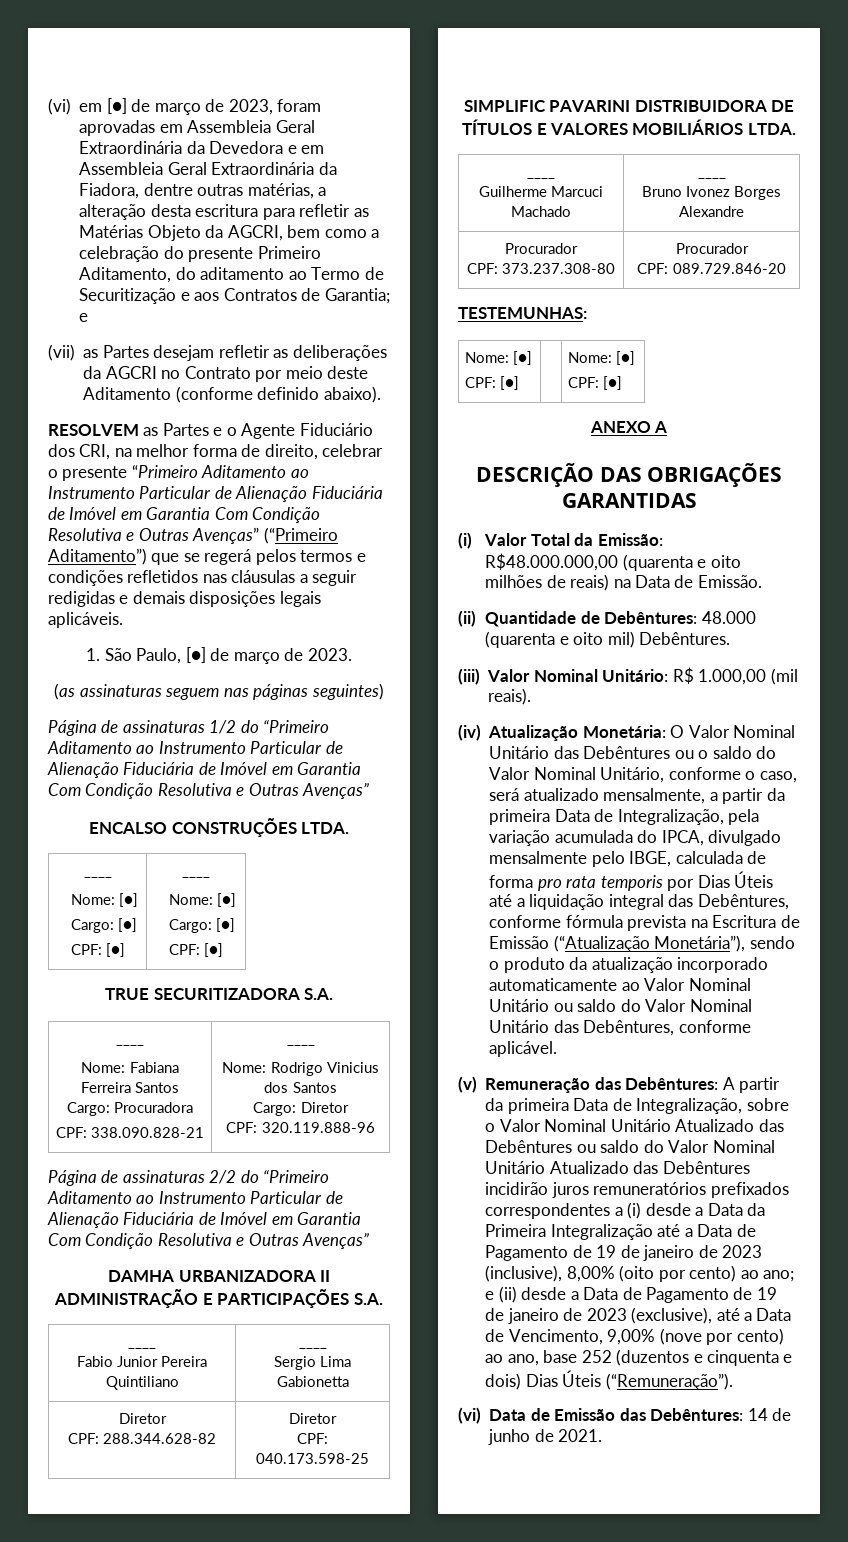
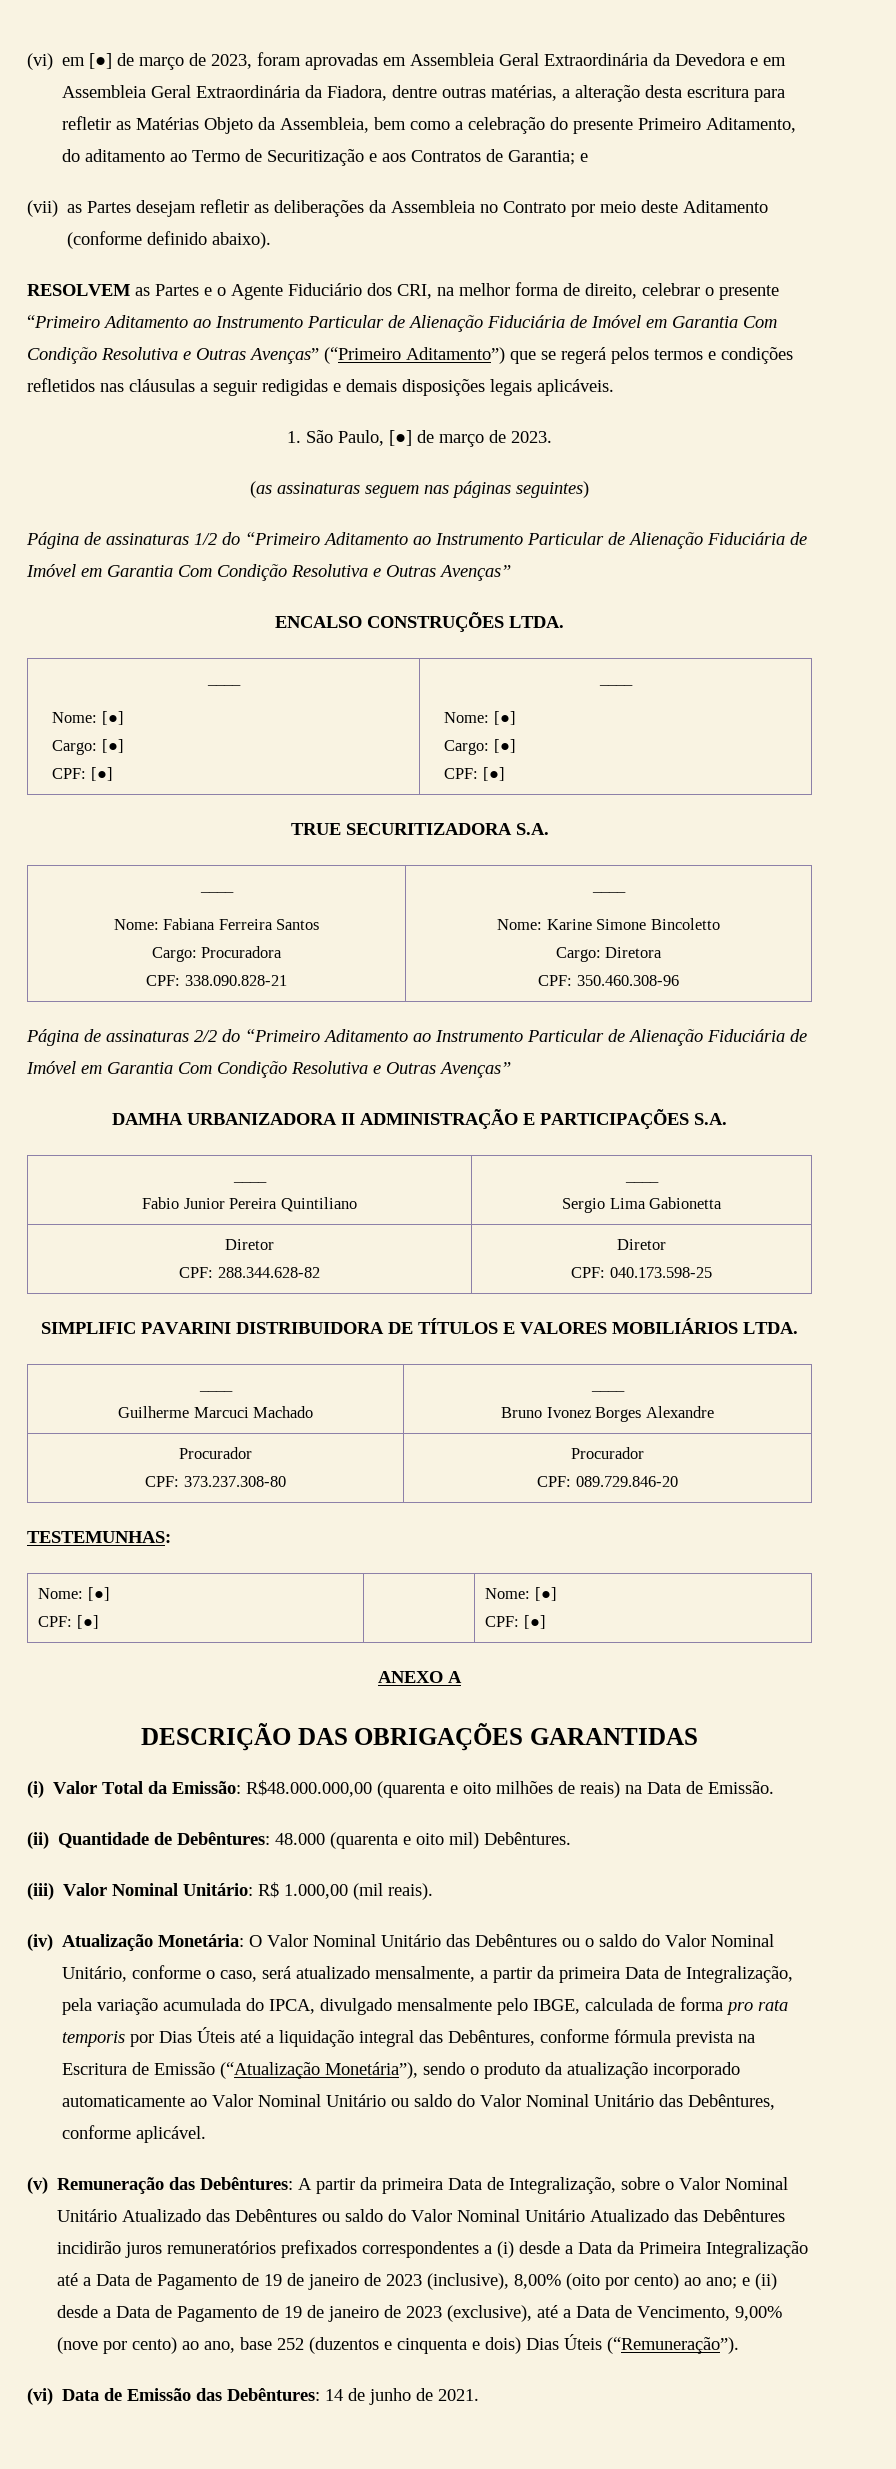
[227,225,283,241] AGCRI, -> [280,117,370,133] Assembleia,
[105,366,157,379] AGCRI -> [391,200,476,213] Assembleia
[270,1062,379,1076] [264,1082,337,1093] [253,1102,349,1116] [226,1122,375,1133] Rodrigo Vinicius dos Santos // Cargo: Diretor // CPF: 320.119.888-96 -> [546,918,720,930] [555,947,663,962] [538,975,679,986] Karine Simone Bincoletto // Cargo: Diretora // CPF: 350.460.308-96

